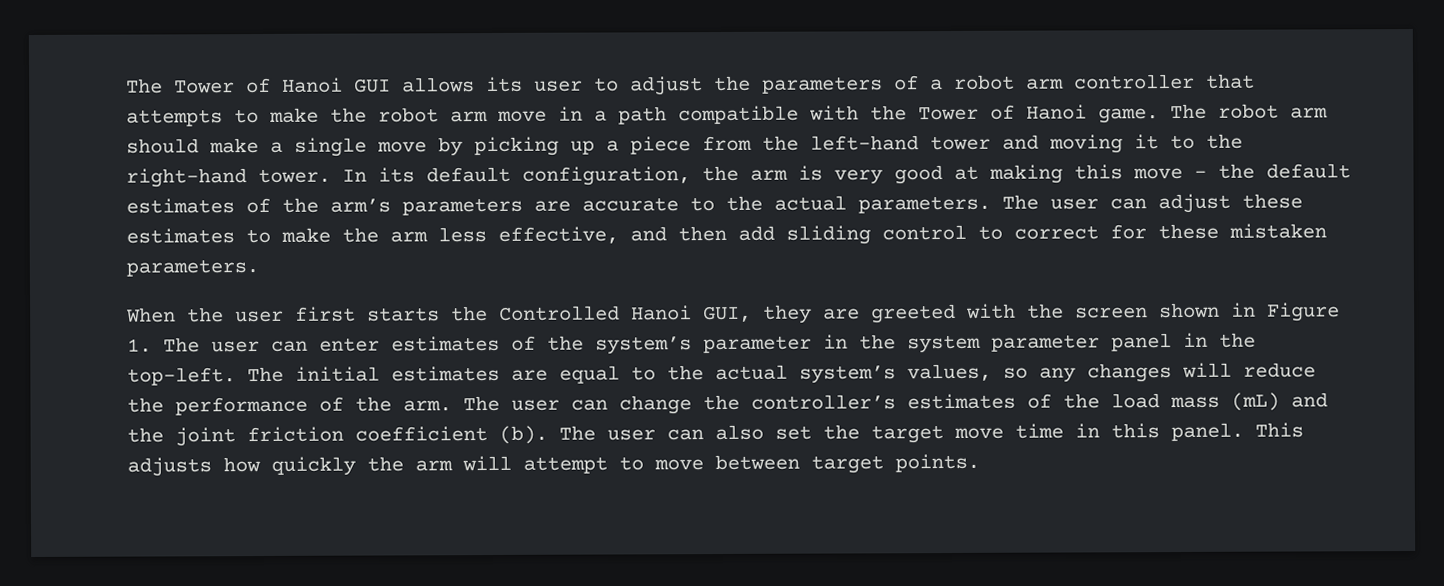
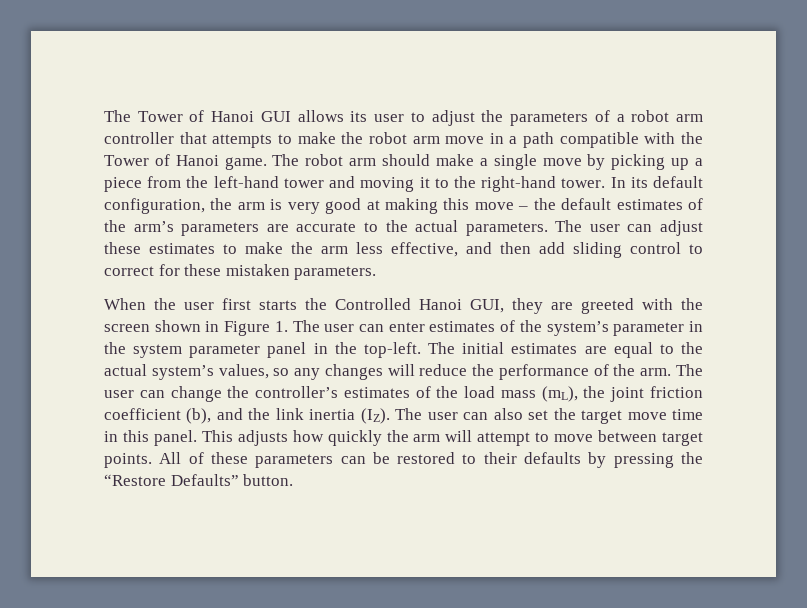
[1231,392,1328,411] (mL) and -> [541,386,578,402] (mL),
[499,425,548,444] (b). -> [186,408,390,424] (b), and the link inertia (IZ).
(980, 463) none -> [159,452,703,468] [104,474,294,486] All of these parameters can be restored to their defaults by pressing the “Restore Defaults” button.

